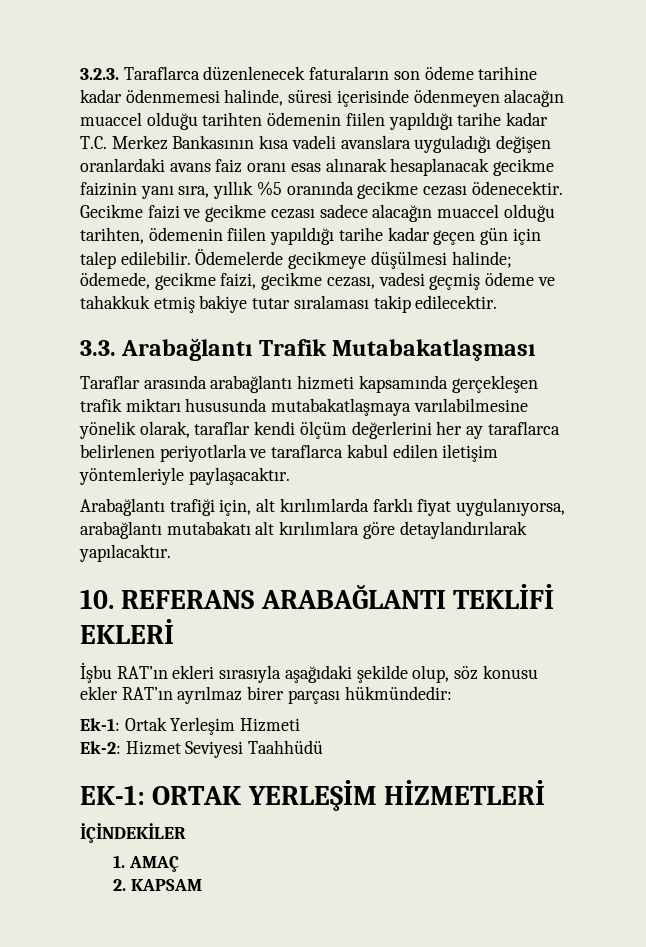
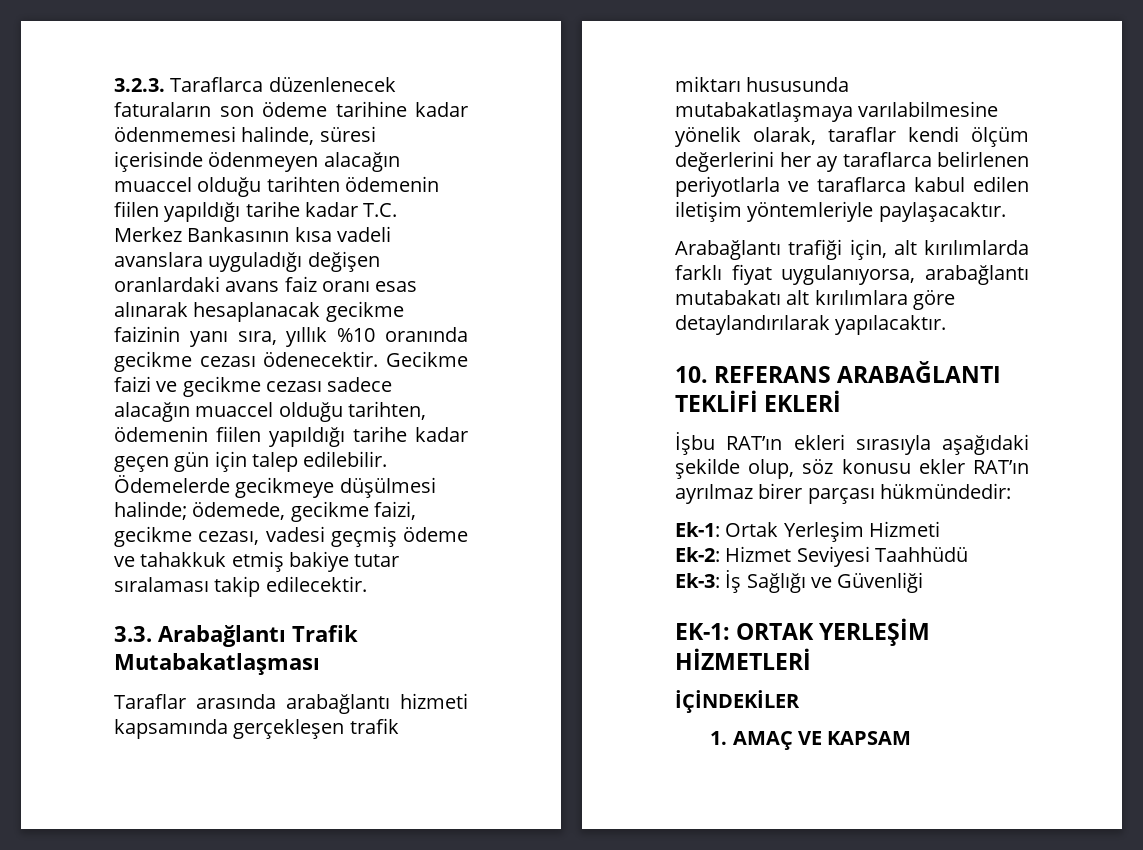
[256,181,282,196] %5 -> [337,328,376,342] %10
(324, 747) none -> [675,570,924,593] // Ek-3: İş Sağlığı ve Güvenliği
[112,879,126,891] // 2. -> [797,731,822,745] VE

